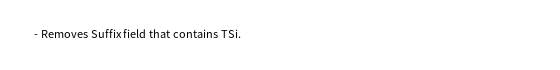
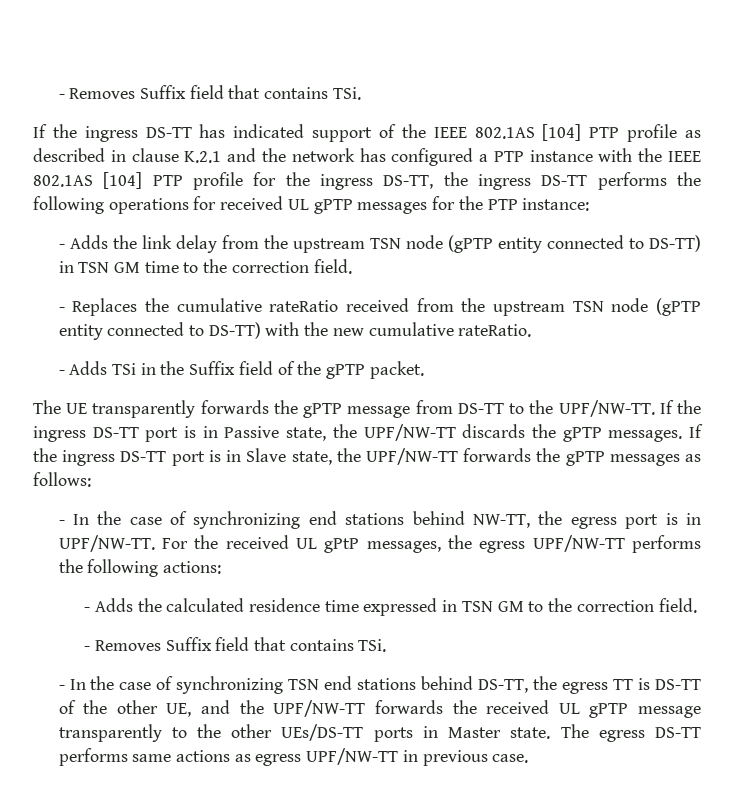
[33,29,242,38] - Removes Suffix field that contains TSi. -> [58,85,361,100] [33,124,701,142] [33,148,702,166] [33,172,701,190] [33,196,590,214] [58,235,701,253] [58,259,352,274] [58,298,701,316] [58,322,532,340] [58,361,424,379] [33,400,702,418] [33,424,704,442] [33,448,701,466] [33,472,91,487] [58,511,702,529] [58,535,701,553] [58,559,221,577] [84,598,697,616] [84,637,387,652] [58,676,701,694] [58,700,701,718] [58,724,701,742] [58,748,529,766] - Removes Suffix field that contains TSi. // If the ingress DS-TT has indicated support of the IEEE 802.1AS [104] PTP profile as described in clause K.2.1 and the network has configured a PTP instance with the IEEE 802.1AS [104] PTP profile for the ingress DS-TT, the ingress DS-TT performs the following operations for received UL gPTP messages for the PTP instance: // - Adds the link delay from the upstream TSN node (gPTP entity connected to DS-TT) in TSN GM time to the correction field. // - Replaces the cumulative rateRatio received from the upstream TSN node (gPTP entity connected to DS-TT) with the new cumulative rateRatio. // - Adds TSi in the Suffix field of the gPTP packet. // The UE transparently forwards the gPTP message from DS-TT to the UPF/NW-TT. If the ingress DS-TT port is in Passive state, the UPF/NW-TT discards the gPTP messages. If the ingress DS-TT port is in Slave state, the UPF/NW-TT forwards the gPTP messages as follows: // - In the case of synchronizing end stations behind NW-TT, the egress port is in UPF/NW-TT. For the received UL gPtP messages, the egress UPF/NW-TT performs the following actions: // - Adds the calculated residence time expressed in TSN GM to the correction field. // - Removes Suffix field that contains TSi. // - In the case of synchronizing TSN end stations behind DS-TT, the egress TT is DS-TT of the other UE, and the UPF/NW-TT forwards the received UL gPTP message transparently to the other UEs/DS-TT ports in Master state. The egress DS-TT performs same actions as egress UPF/NW-TT in previous case.

